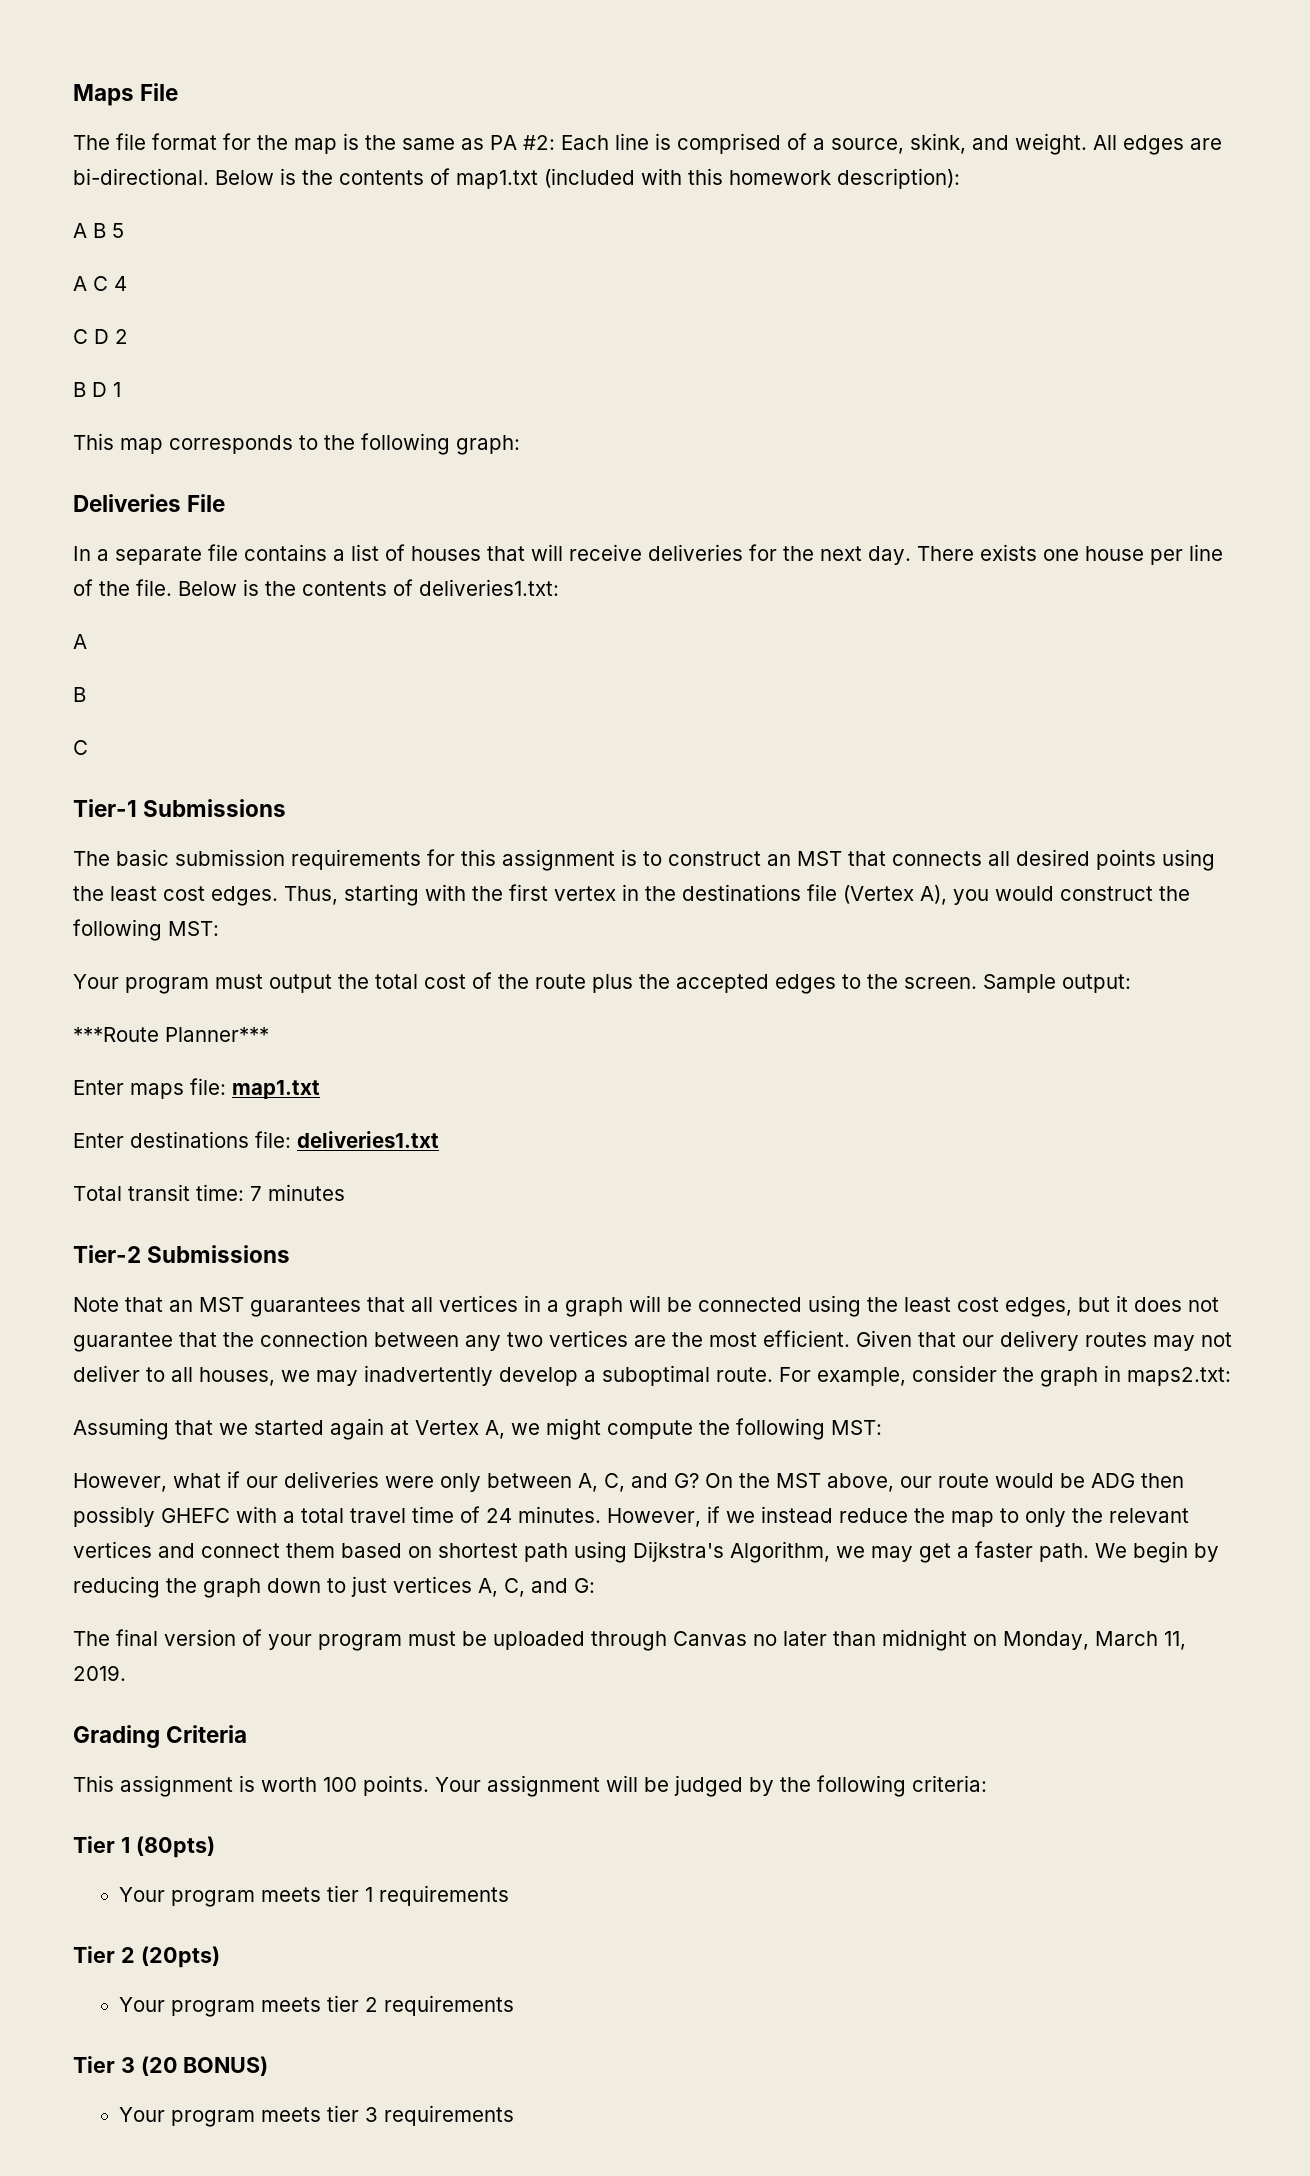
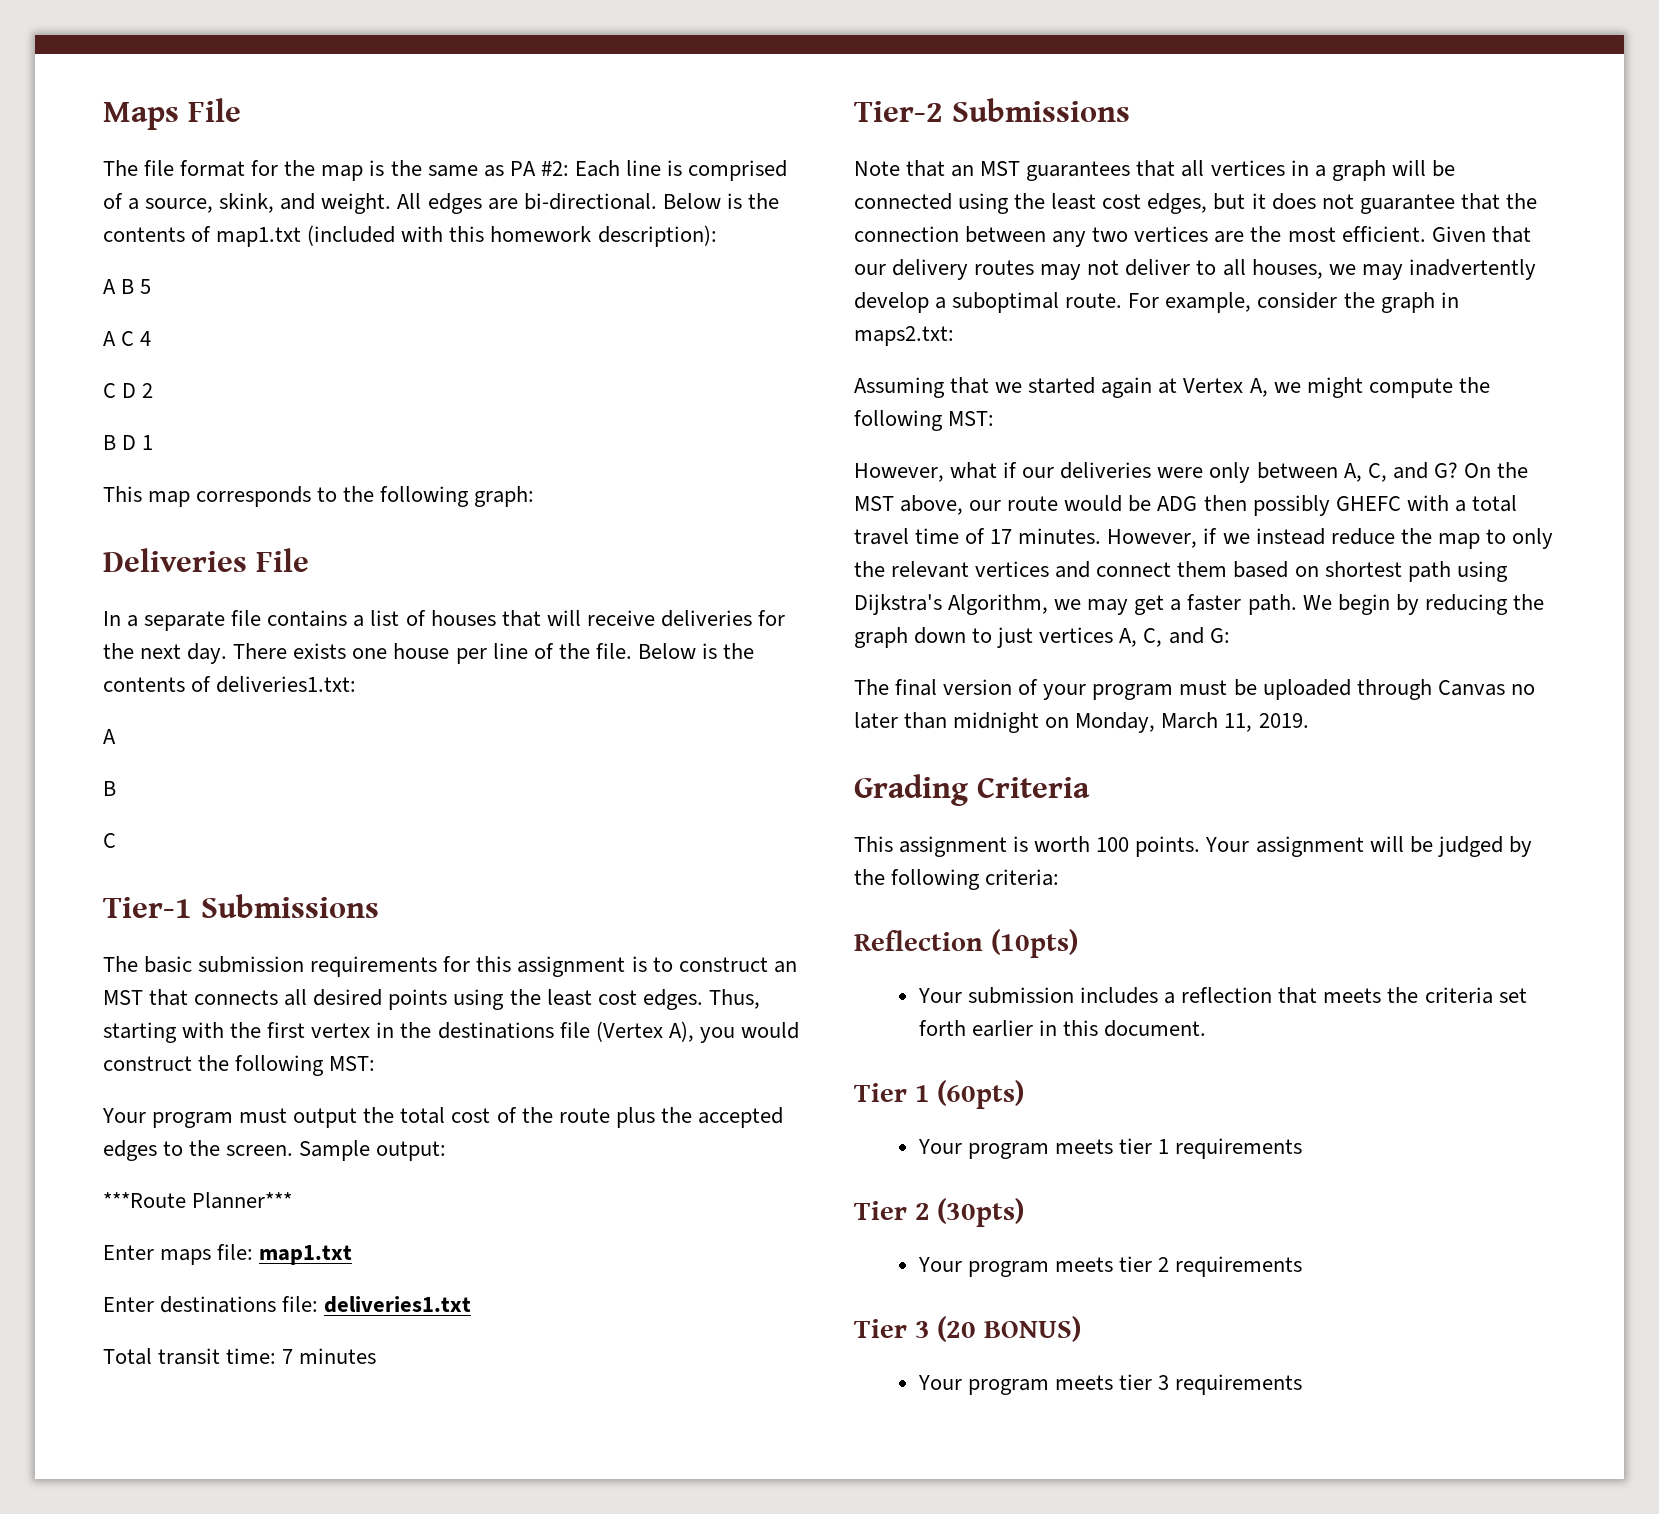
[486,1508,512,1523] 24 -> [990,529,1013,544] 17
(987, 1783) none -> [854,929,1078,958] [917,987,1527,1004] [918,1020,1207,1037] // Reflection (10pts) // Your submission includes a reflection that meets the criteria set forth earlier in this document.
[135,1836,215,1858] (80pts) -> [937,1080,1025,1109] (60pts)
[140,1946,220,1968] (20pts) -> [937,1198,1025,1227] (30pts)

